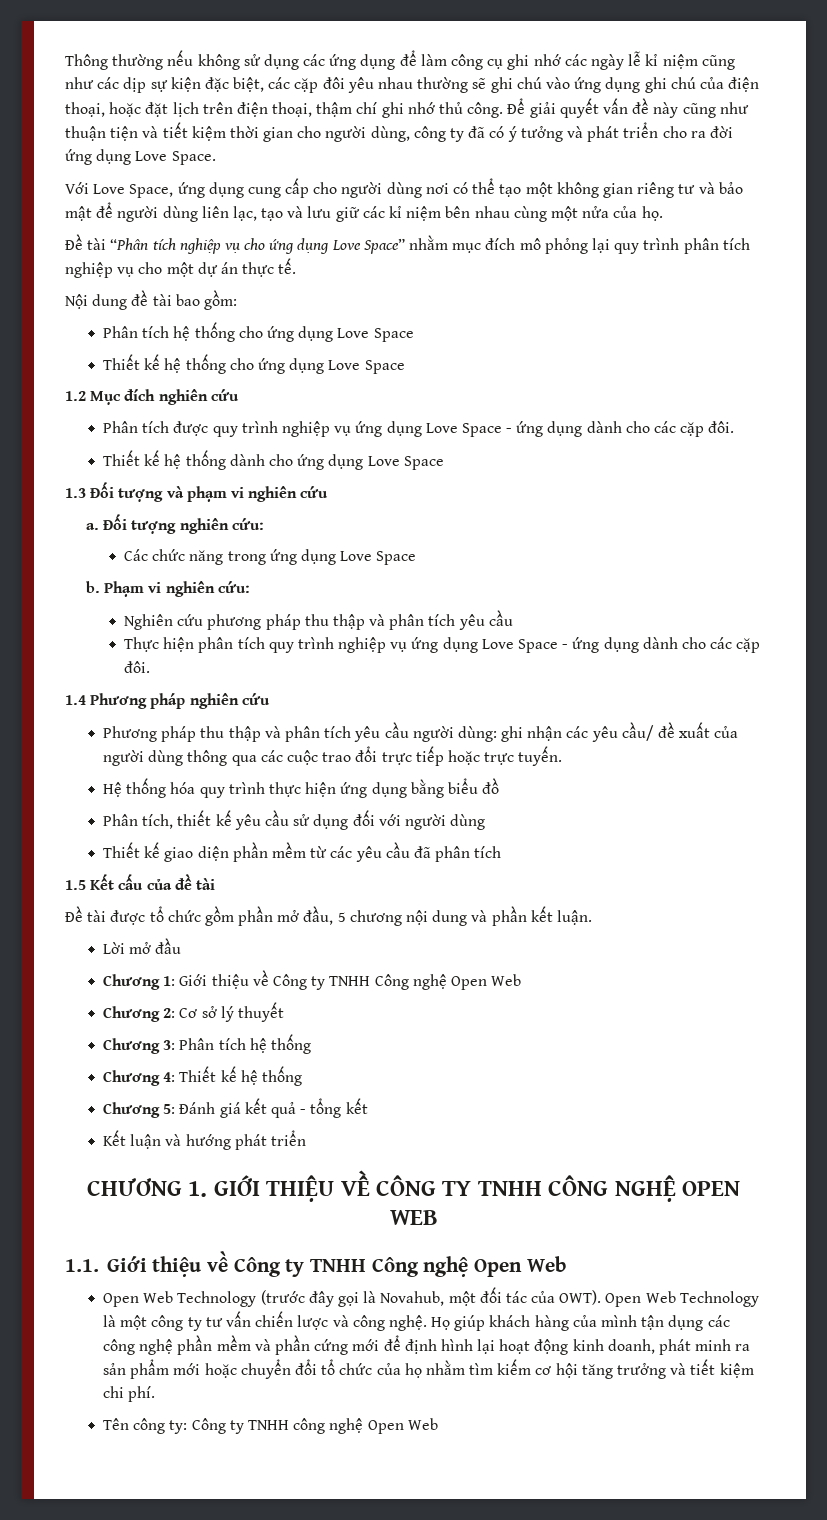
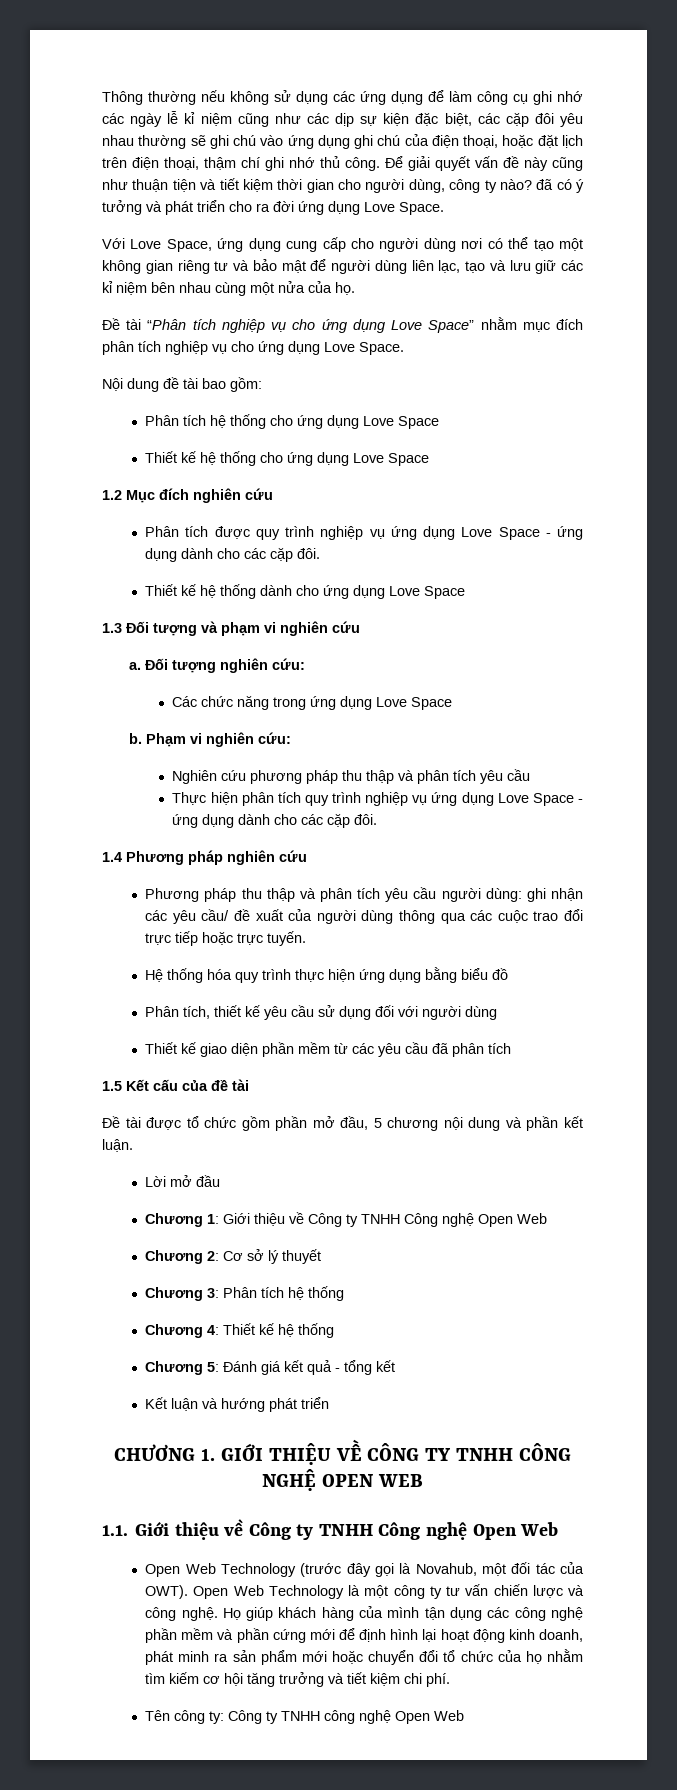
(465, 135) none -> [499,179,532,190] nào?
[519,238,680,254] mô phỏng lại quy trình -> (583, 324) none
[166,258,297,277] một dự án thực tế. -> [258,341,404,355] ứng dụng Love Space.

